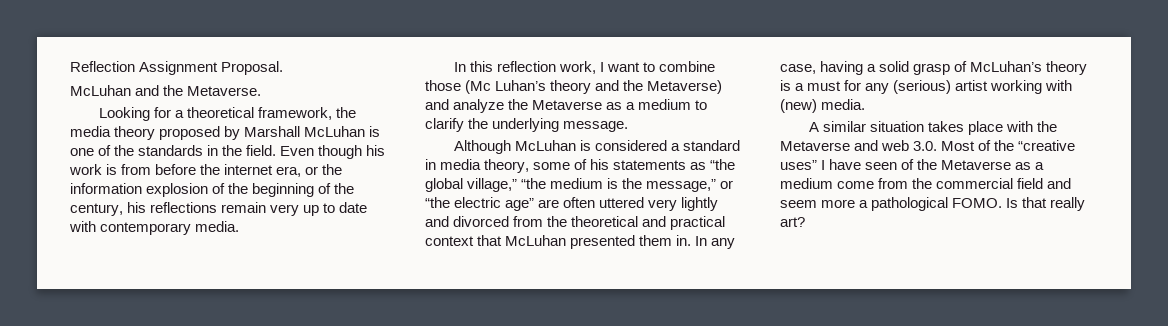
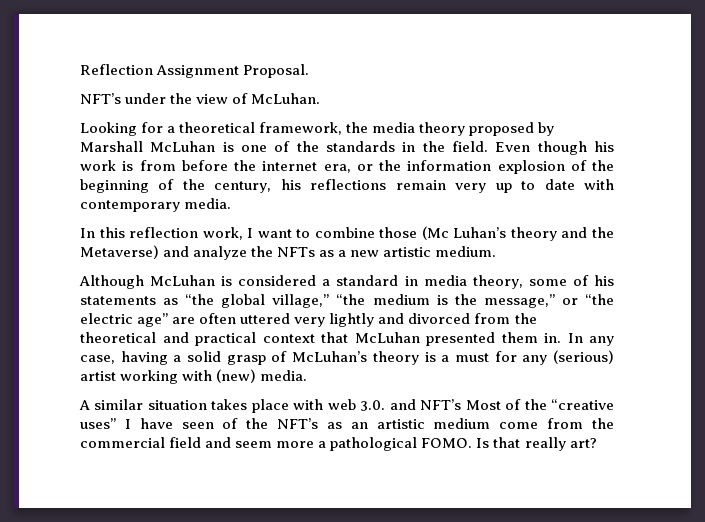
[70,85,262,96] McLuhan and the Metaverse. -> [80,93,321,104] NFT’s under the view of McLuhan.
[532,99,708,110] [425,118,629,132] Metaverse as a medium to clarify the underlying message. -> [277,246,497,257] NFTs as a new artistic medium.
[1037,121,1058,132] [780,140,938,151] the Metaverse and web 3.0. -> [327,399,462,411] web 3.0. and NFT’s
[941,160,1045,170] Metaverse as a -> [277,418,425,429] NFT’s as an artistic

